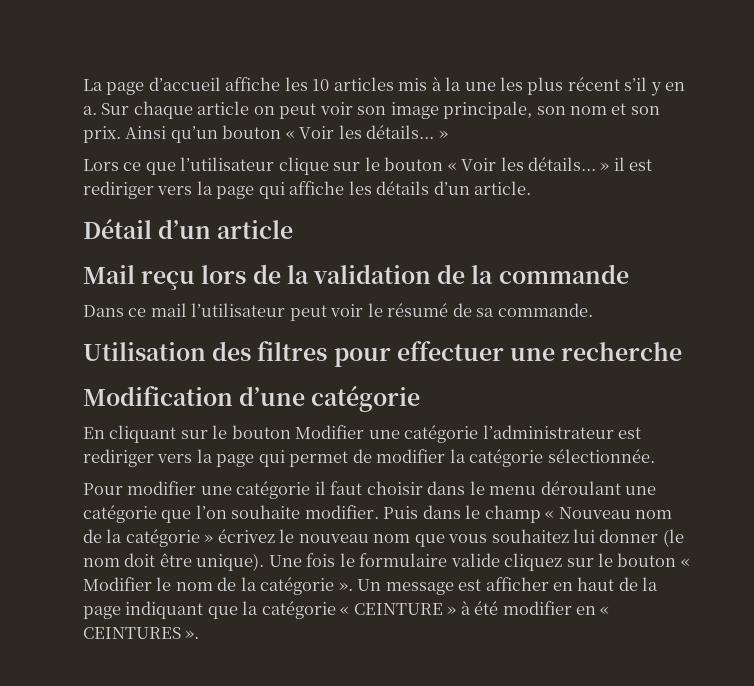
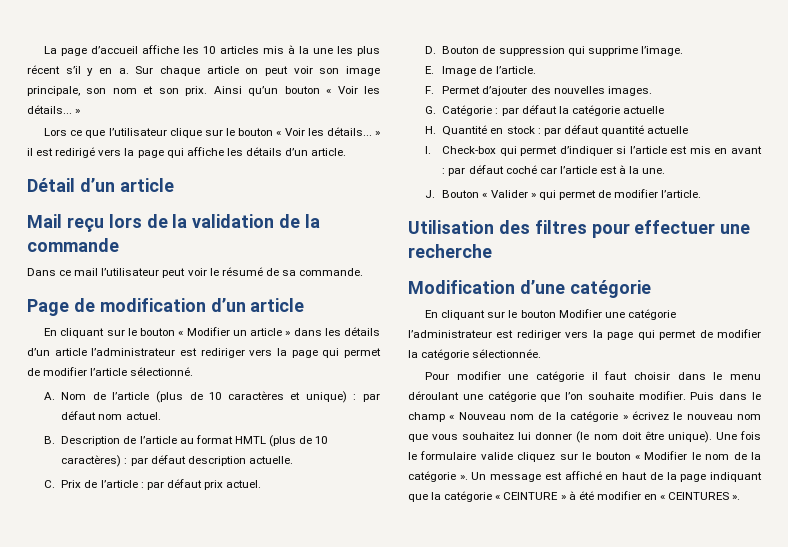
[83,181,154,199] rediriger -> [55,147,96,158] redirigé
(593, 310) none -> [27,298,305,316] [44,327,380,338] [27,348,382,358] [27,367,194,376] [44,391,380,403] [61,411,161,420] [44,435,328,447] [61,455,293,467] [44,479,262,490] [425,46,683,56] [425,66,536,76] [425,86,652,96] [425,105,664,116] [425,125,689,136] [425,146,762,156] [442,165,666,176] [425,189,702,200] // Page de modification d’un article // En cliquant sur le bouton « Modifier un article » dans les détails d’un article l’administrateur est rediriger vers la page qui permet de modifier l’article sélectionné. // A. Nom de l’article (plus de 10 caractères et unique) : par défaut nom actuel. // B. Description de l’article au format HMTL (plus de 10 caractères) : par défaut description actuelle. // C. Prix de l’article : par défaut prix actuel. // D. Bouton de suppression qui supprime l’image. // E. Image de l’article. // F. Permet d’ajouter des nouvelles images. // G. Catégorie : par défaut la catégorie actuelle // H. Quantité en stock : par défaut quantité actuelle // I. Check-box qui permet d’indiquer si l’article est mis en avant : par défaut coché car l’article est à la une. // J. Bouton « Valider » qui permet de modifier l’article.
[485,577,549,591] afficher -> [564,471,602,480] affiché

